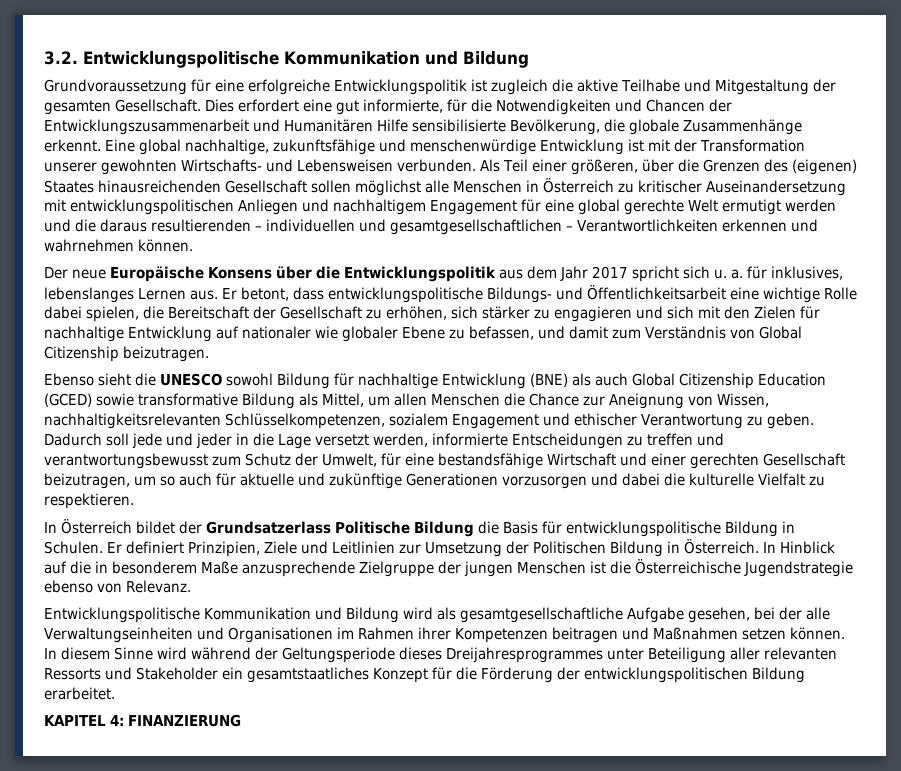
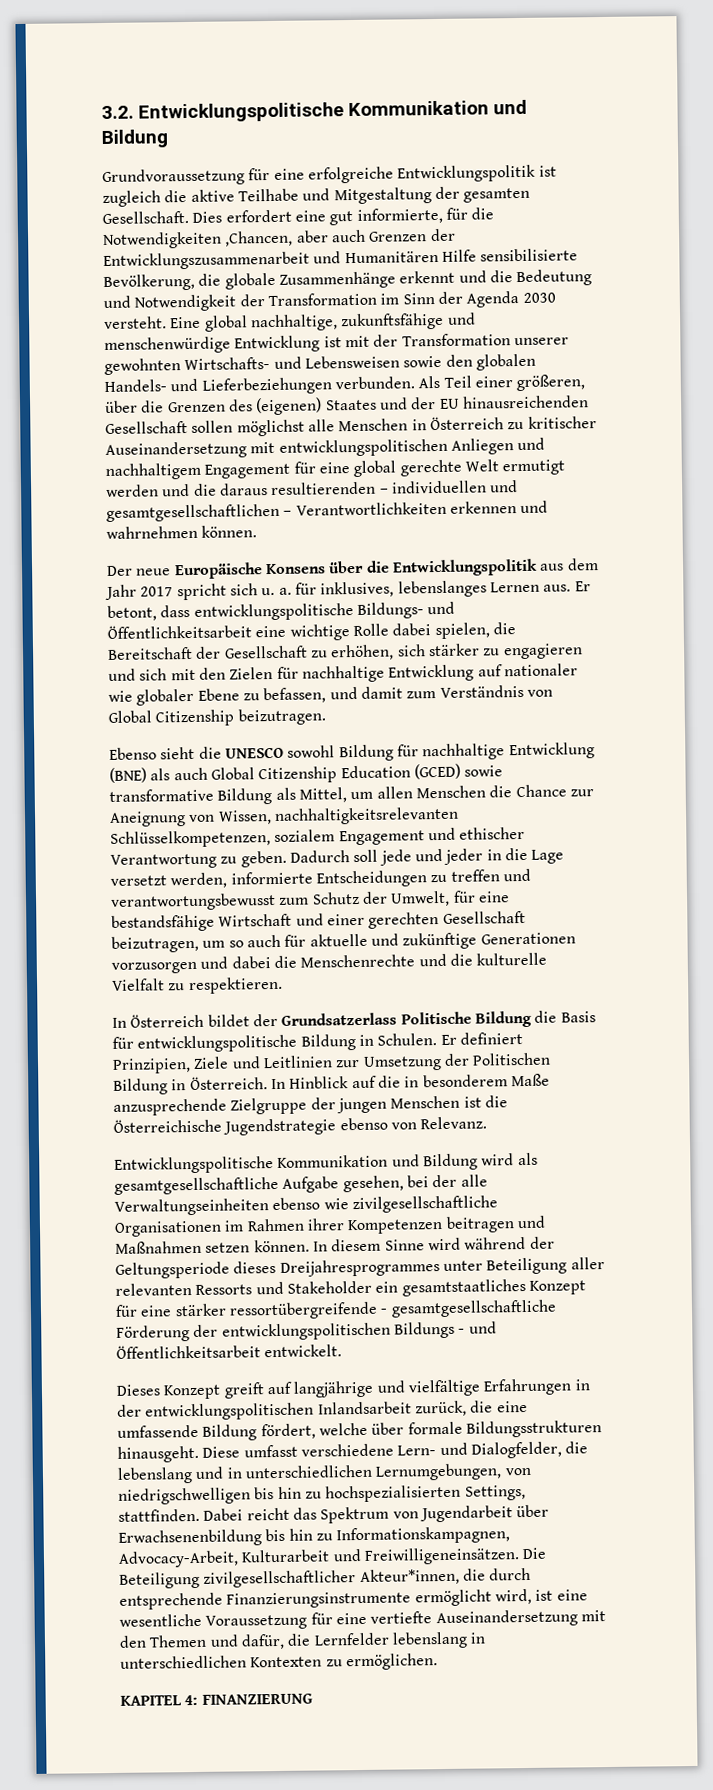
[615,99,705,112] und Chancen -> [225,229,428,247] ,Chancen, aber auch Grenzen
[44,139,101,152] erkennt. -> [399,269,593,287] [103,290,556,312] [104,316,167,329] erkennt und die Bedeutung und Notwendigkeit der Transformation im Sinn der Agenda 2030 versteht.
(393, 165) none -> [403,353,536,371] [104,377,332,395] sowie den globalen Handels- und Lieferbeziehungen
(94, 186) none -> [379,397,460,410] und der EU
(685, 479) none -> [300,953,473,968] Menschenrechte und die
[196,627,224,640] und -> [272,1195,498,1214] ebenso wie zivilgesellschaftliche
[456,667,805,683] [44,687,115,700] die Förderung der entwicklungspolitischen Bildung erarbeitet. -> [140,1299,557,1320] [116,1321,497,1342] [116,1344,343,1359] [116,1378,590,1400] [117,1400,528,1421] [117,1420,602,1441] [117,1441,589,1463] [117,1463,531,1484] [118,1484,526,1505] [118,1504,550,1524] [118,1526,511,1547] [118,1547,548,1568] [119,1567,532,1589] [119,1588,588,1610] [119,1609,606,1630] [119,1631,487,1650] [120,1653,438,1671] eine stärker ressortübergreifende - gesamtgesellschaftliche Förderung der entwicklungspolitischen Bildungs - und Öffentlichkeitsarbeit entwickelt. // Dieses Konzept greift auf langjährige und vielfältige Erfahrungen in der entwicklungspolitischen Inlandsarbeit zurück, die eine umfassende Bildung fördert, welche über formale Bildungsstrukturen hinausgeht. Diese umfasst verschiedene Lern- und Dialogfelder, die lebenslang und in unterschiedlichen Lernumgebungen, von niedrigschwelligen bis hin zu hochspezialisierten Settings, stattfinden. Dabei reicht das Spektrum von Jugendarbeit über Erwachsenenbildung bis hin zu Informationskampagnen, Advocacy-Arbeit, Kulturarbeit und Freiwilligeneinsätzen. Die Beteiligung zivilgesellschaftlicher Akteur*innen, die durch entsprechende Finanzierungsinstrumente ermöglicht wird, ist eine wesentliche Voraussetzung für eine vertiefte Auseinandersetzung mit den Themen und dafür, die Lernfelder lebenslang in unterschiedlichen Kontexten zu ermöglichen.

